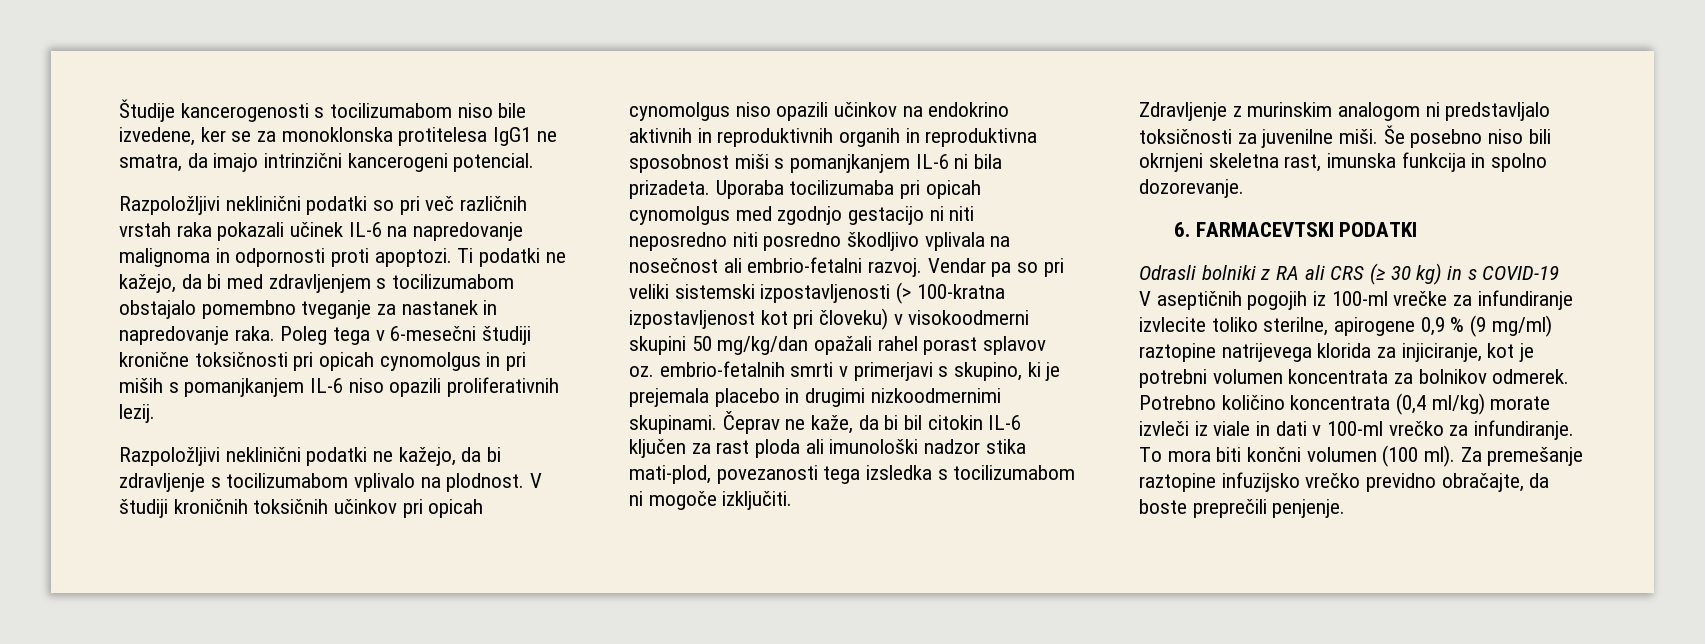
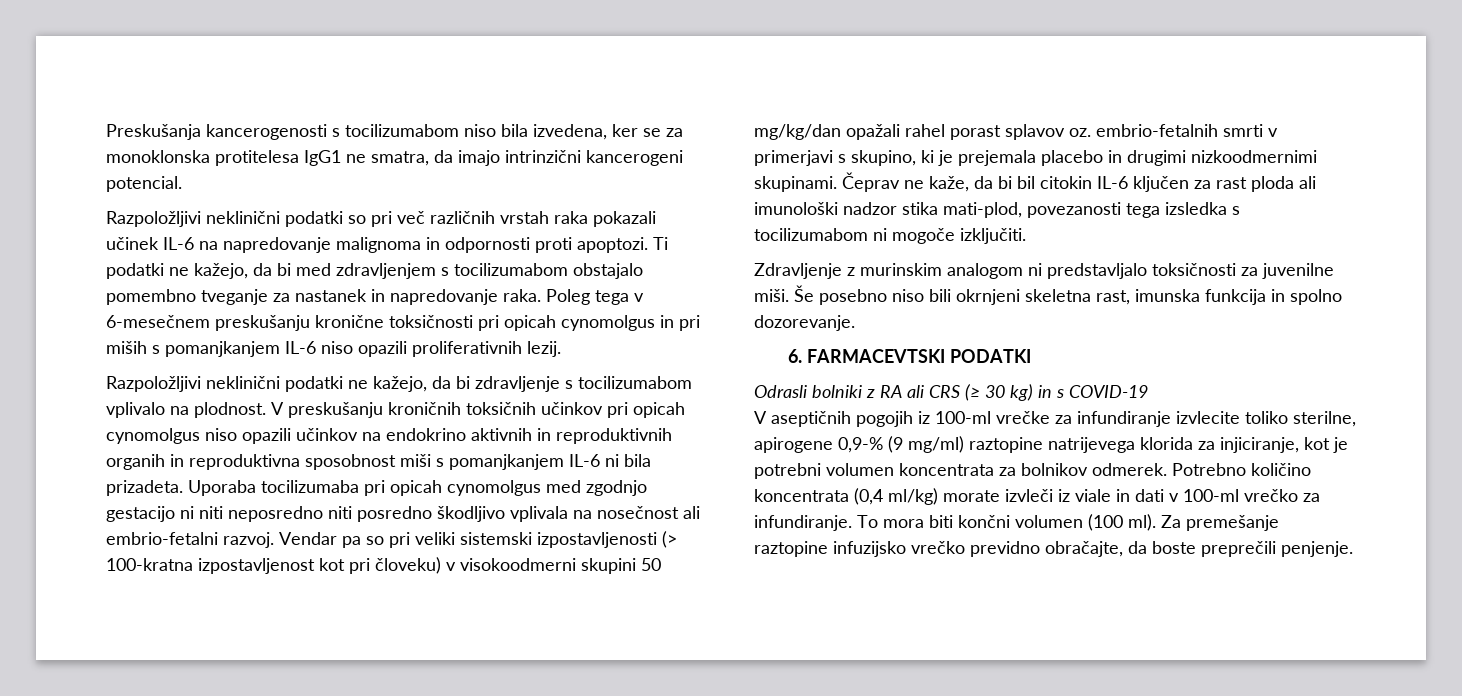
[119,99,175,122] Študije -> [106,124,201,140] Preskušanja
[498,103,527,118] [119,127,195,146] bile izvedene, -> [501,124,607,140] bila izvedena,
[390,326,532,345] 6-mesečni študiji -> [106,315,310,331] 6-mesečnem preskušanju
[119,499,168,518] študiji -> [288,402,383,418] preskušanju
[1420,317,1465,336] 0,9 % -> [838,437,883,453] 0,9-%

